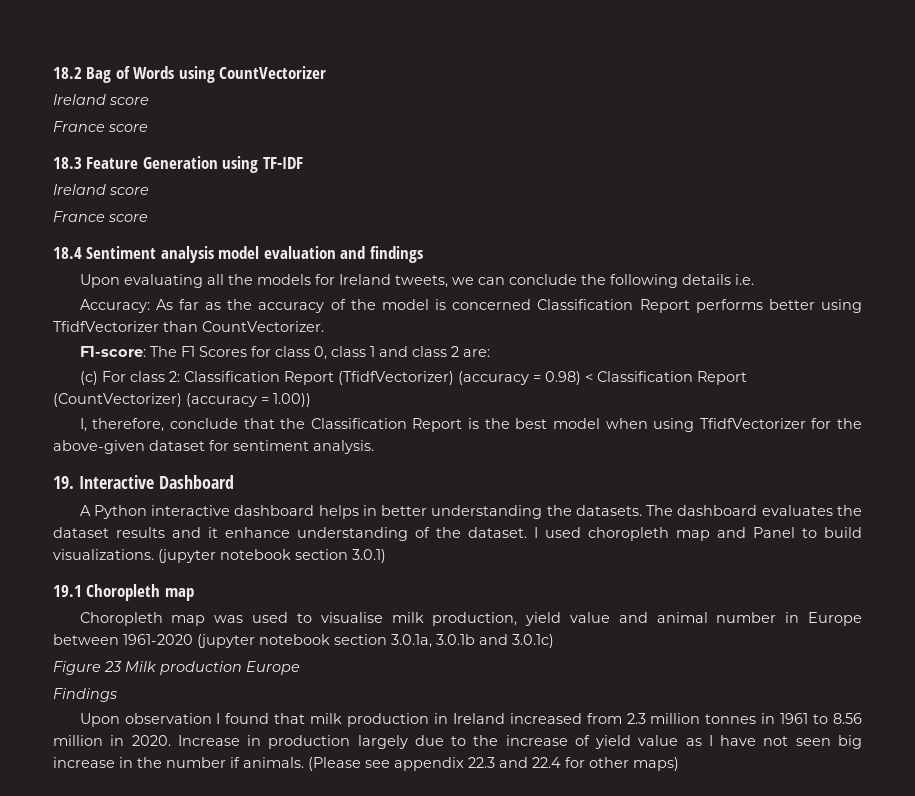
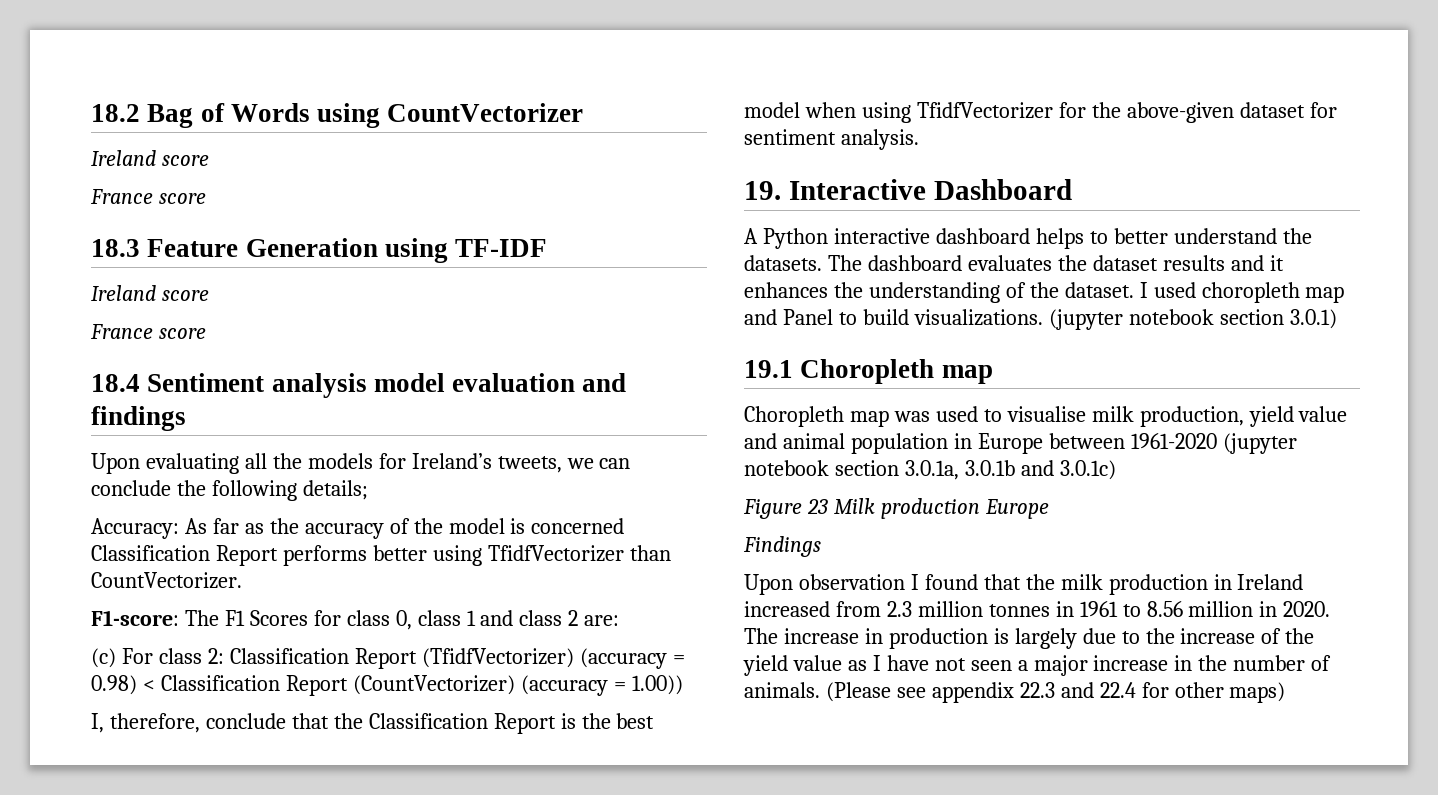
[338,274,391,285] Ireland -> [411,453,492,469] Ireland’s
[681,274,754,285] details i.e. -> [302,480,368,500] details;
[362,505,543,519] in better understanding -> [1089,228,1277,244] to better understand
[225,527,290,538] enhance -> [744,282,863,298] enhances the
[716,612,777,623] number -> [850,433,948,454] population
(306, 718) none -> [1025,574,1055,590] the
[177,735,240,746] Increase -> [744,628,859,644] The increase
(351, 742) none -> [993,628,1009,644] is
(590, 740) none -> [1285,628,1315,644] the
[838,735,863,749] big -> [1017,655,1088,676] a major
[230,757,240,768] if -> [1311,655,1332,671] of

